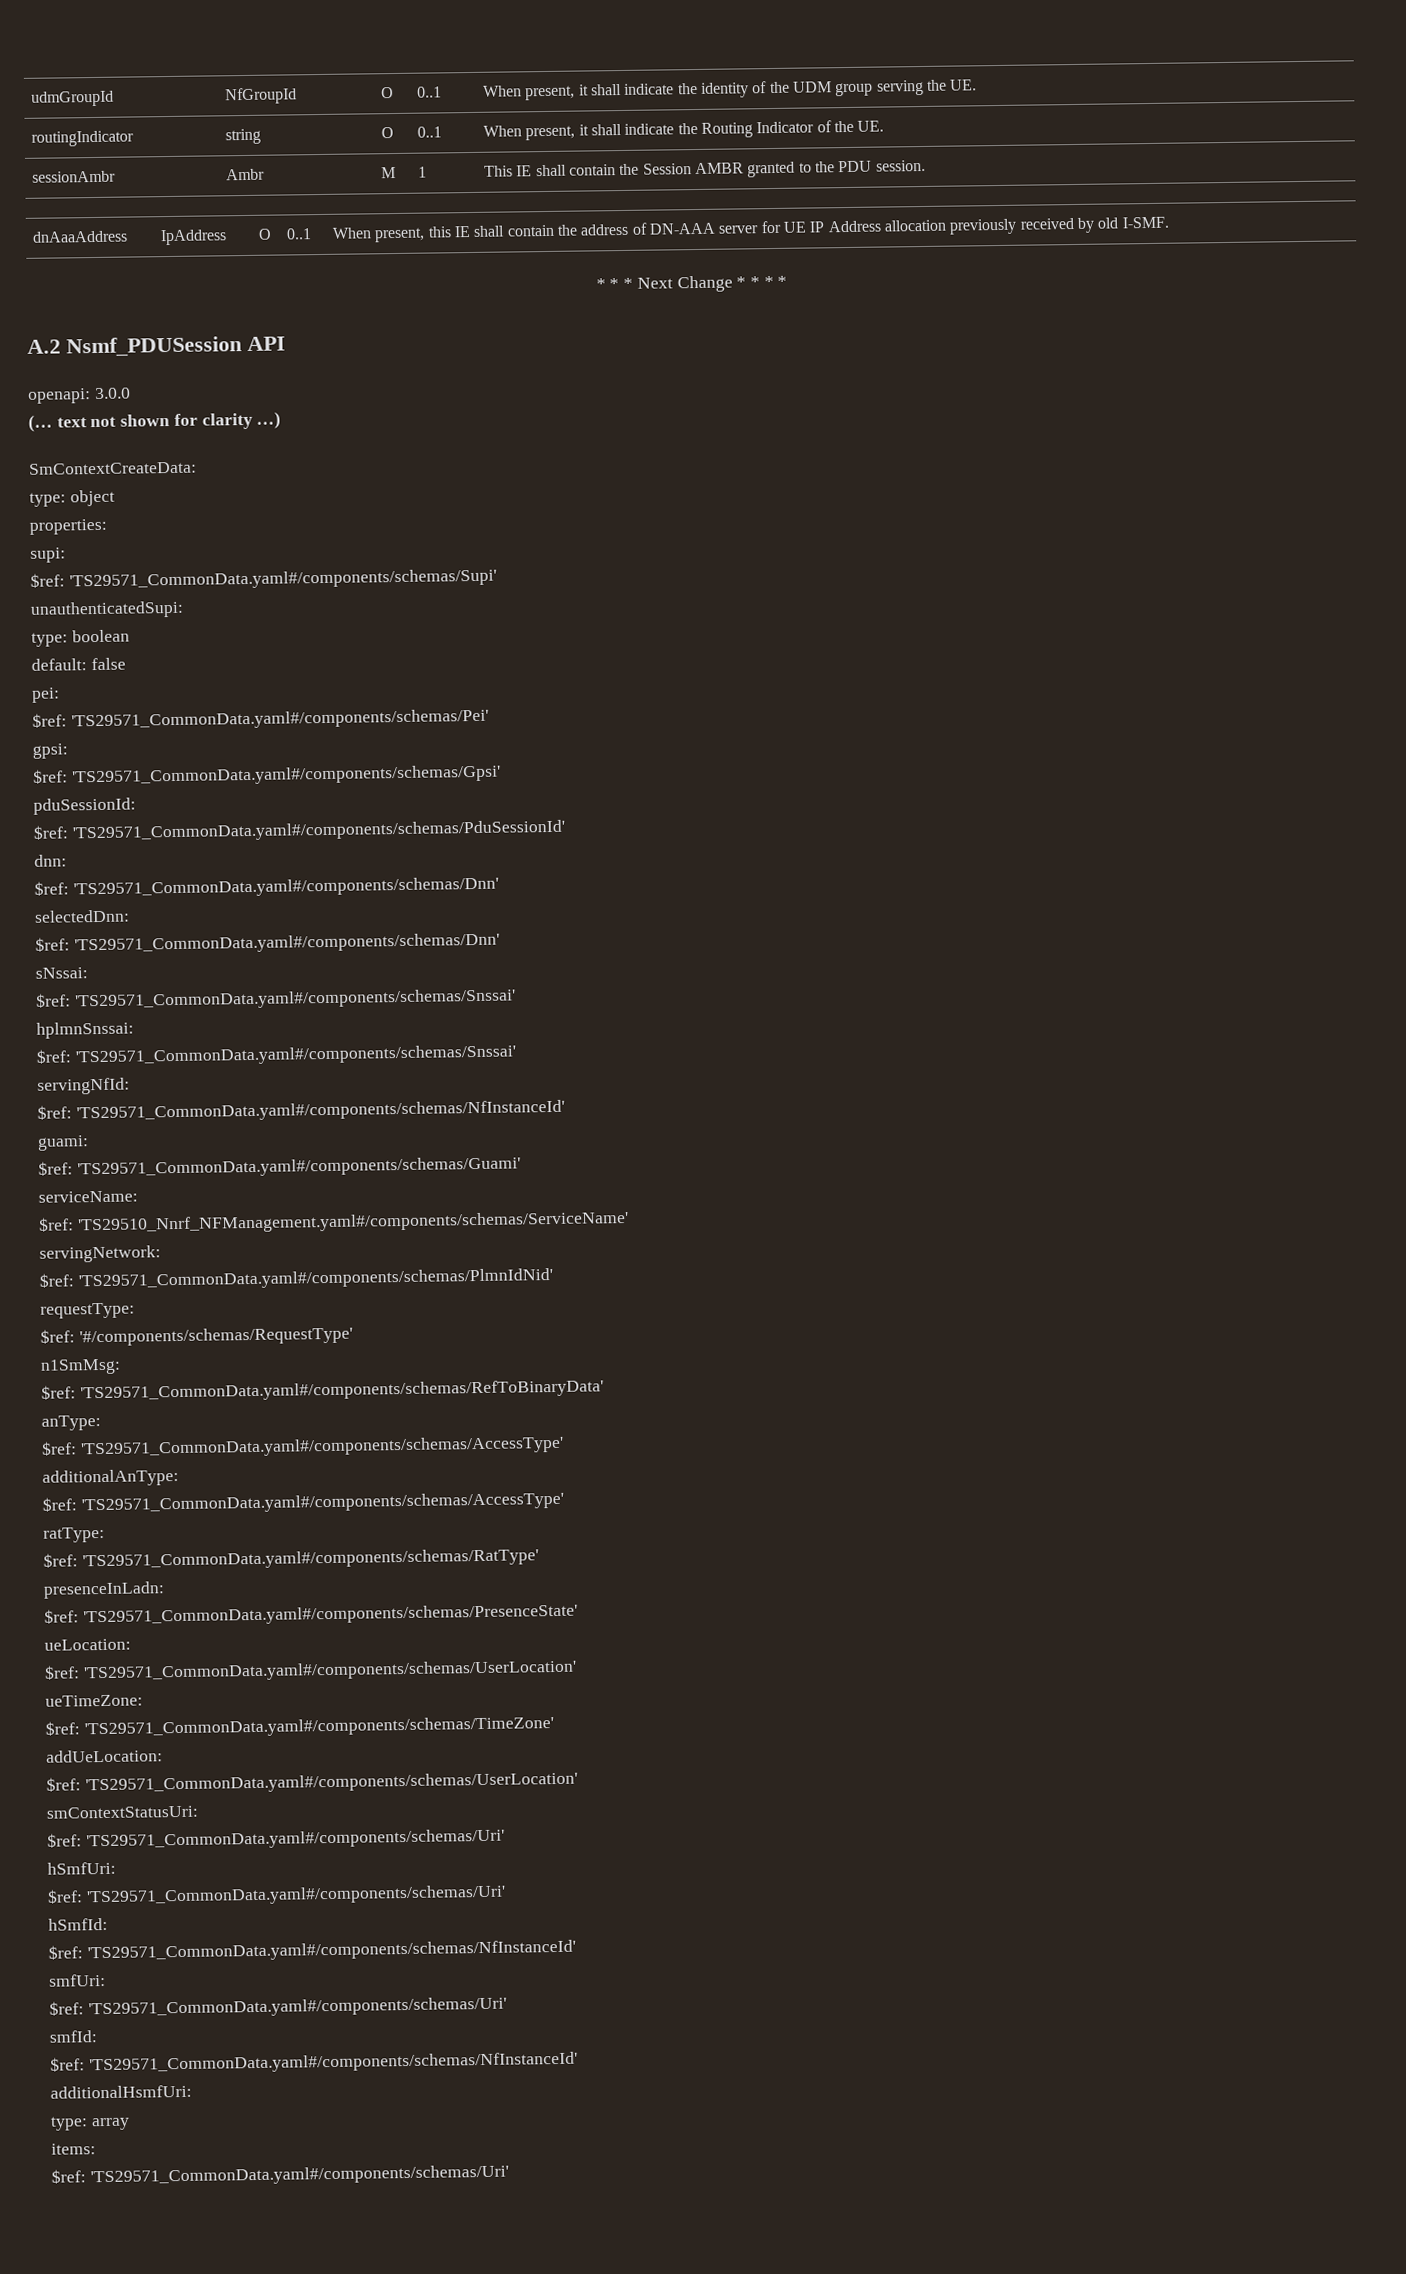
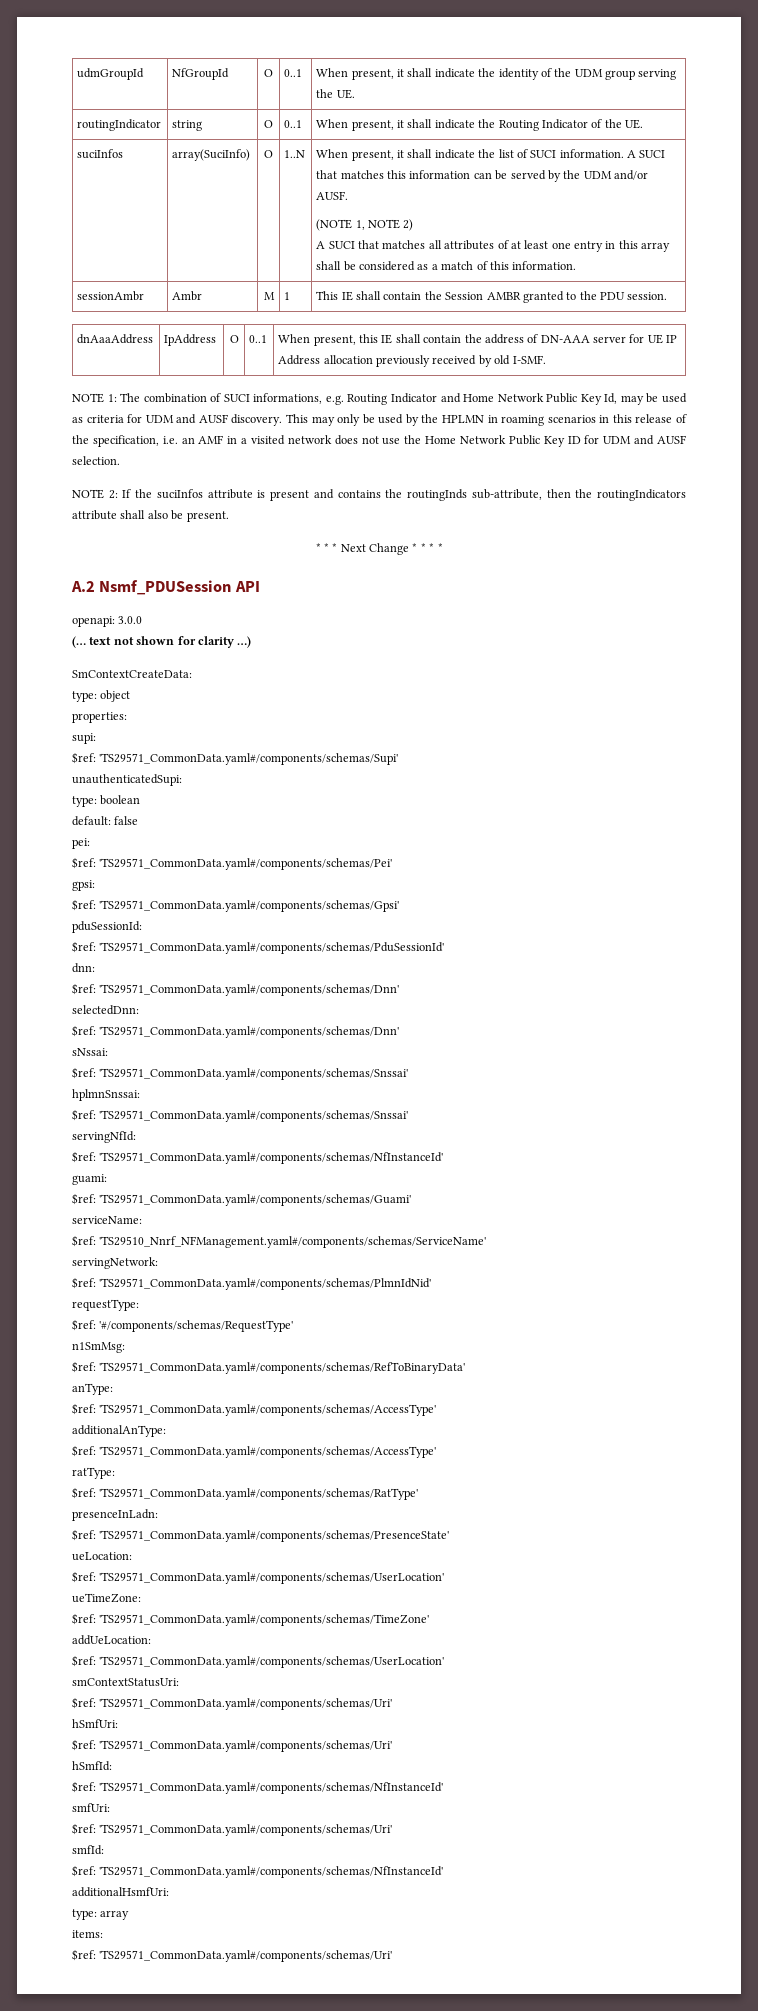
(885, 126) none -> [77,149,124,159] [172,149,251,161] [264,150,273,158] [284,150,306,158] [316,149,666,161] [316,170,649,182] [316,191,349,200] [316,219,414,231] [316,240,671,252] [316,261,577,271] // suciInfos | array(SuciInfo) | O | 1..N | When present, it shall indicate the list of SUCI information. A SUCI that matches this information can be served by the UDM and/or AUSF. // (NOTE 1, NOTE 2) // A SUCI that matches all attributes of at least one entry in this array shall be considered as a match of this information.
(1169, 222) none -> [72,393,687,405] [72,414,687,426] [72,435,686,447] [72,456,120,465] [72,489,686,501] [72,510,229,522] // NOTE 1: The combination of SUCI informations, e.g. Routing Indicator and Home Network Public Key Id, may be used as criteria for UDM and AUSF discovery. This may only be used by the HPLMN in roaming scenarios in this release of the specification, i.e. an AMF in a visited network does not use the Home Network Public Key ID for UDM and AUSF selection. // NOTE 2: If the suciInfos attribute is present and contains the routingInds sub-attribute, then the routingIndicators attribute shall also be present.

